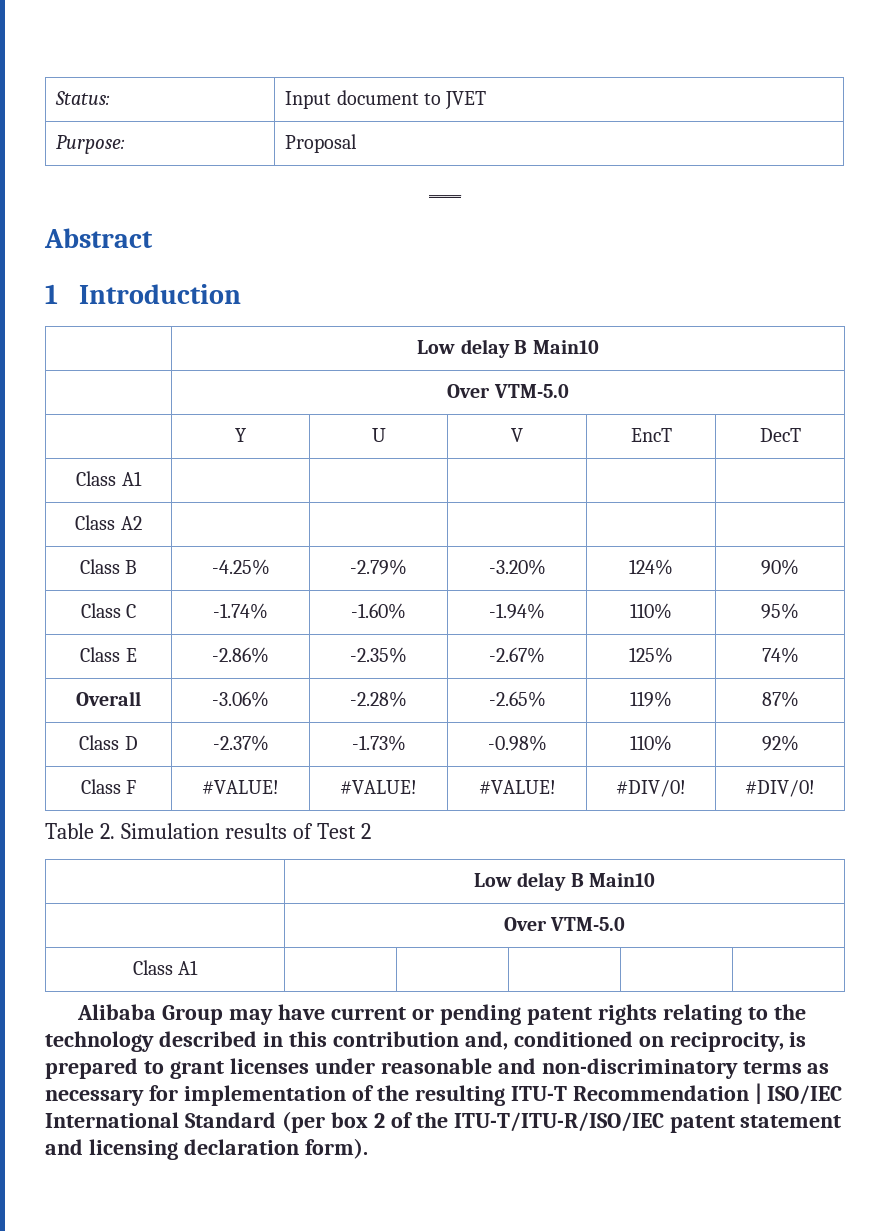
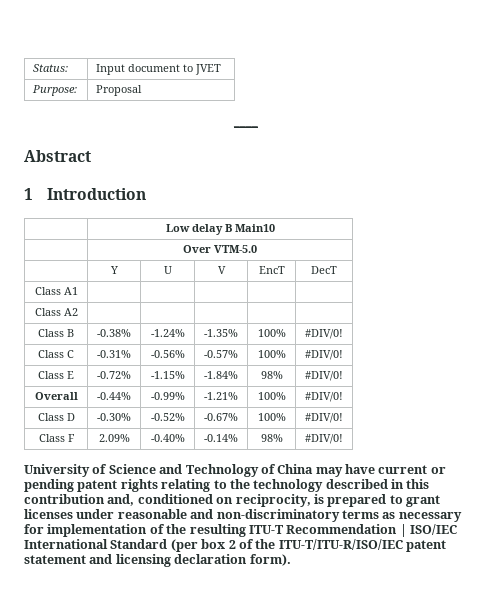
[211,559,270,575] [350,559,407,575] [488,559,546,575] [629,559,673,575] [761,559,799,575] [80,603,137,618] [213,603,268,619] [351,603,406,619] [489,603,545,619] [630,603,672,619] [761,603,799,619] [80,647,137,662] [212,647,269,663] [350,647,407,663] [489,647,545,663] [629,647,673,663] [761,647,799,663] [76,691,141,706] [212,691,269,707] [350,691,407,707] [488,691,546,707] [630,691,672,707] [761,691,799,707] [79,735,138,750] [212,735,269,751] [351,735,406,751] [487,735,547,751] [630,735,672,751] [761,735,799,751] [80,779,137,794] [202,780,279,794] [340,780,417,794] [478,780,556,794] [616,780,686,797] [745,780,815,797] [45,823,371,839] [473,872,656,891] [503,917,626,931] [132,960,199,975] [77,1004,224,1025] -4.25% | -2.79% | -3.20% | 124% | 90% // Class C | -1.74% | -1.60% | -1.94% | 110% | 95% // Class E | -2.86% | -2.35% | -2.67% | 125% | 74% // Overall | -3.06% | -2.28% | -2.65% | 119% | 87% // Class D | -2.37% | -1.73% | -0.98% | 110% | 92% // Class F | #VALUE! | #VALUE! | #VALUE! | #DIV/0! | #DIV/0! // Table 2. Simulation results of Test 2 // | Low delay B Main10 // | Over VTM-5.0 // Class A1 | | | | | // Alibaba Group -> [97,329,131,337] [150,329,185,337] [204,329,238,337] [257,329,286,337] [305,329,343,339] [38,350,74,358] [97,350,131,358] [150,350,185,358] [204,350,238,358] [257,350,286,358] [305,350,343,360] [38,371,74,379] [97,371,131,379] [150,371,185,379] [204,371,238,379] [260,371,283,379] [305,371,343,381] [34,392,78,400] [97,392,131,400] [150,392,185,400] [204,392,238,400] [257,392,286,400] [305,392,343,402] [37,413,75,421] [97,413,131,421] [150,413,185,421] [204,413,238,421] [257,413,286,421] [305,413,343,423] [38,434,75,442] [98,434,130,442] [150,434,185,442] [204,434,238,442] [260,434,283,442] [305,434,343,444] [24,464,314,477] -0.38% | -1.24% | -1.35% | 100% | #DIV/0! // Class C | -0.31% | -0.56% | -0.57% | 100% | #DIV/0! // Class E | -0.72% | -1.15% | -1.84% | 98% | #DIV/0! // Overall | -0.44% | -0.99% | -1.21% | 100% | #DIV/0! // Class D | -0.30% | -0.52% | -0.67% | 100% | #DIV/0! // Class F | 2.09% | -0.40% | -0.14% | 98% | #DIV/0! // University of Science and Technology of China

